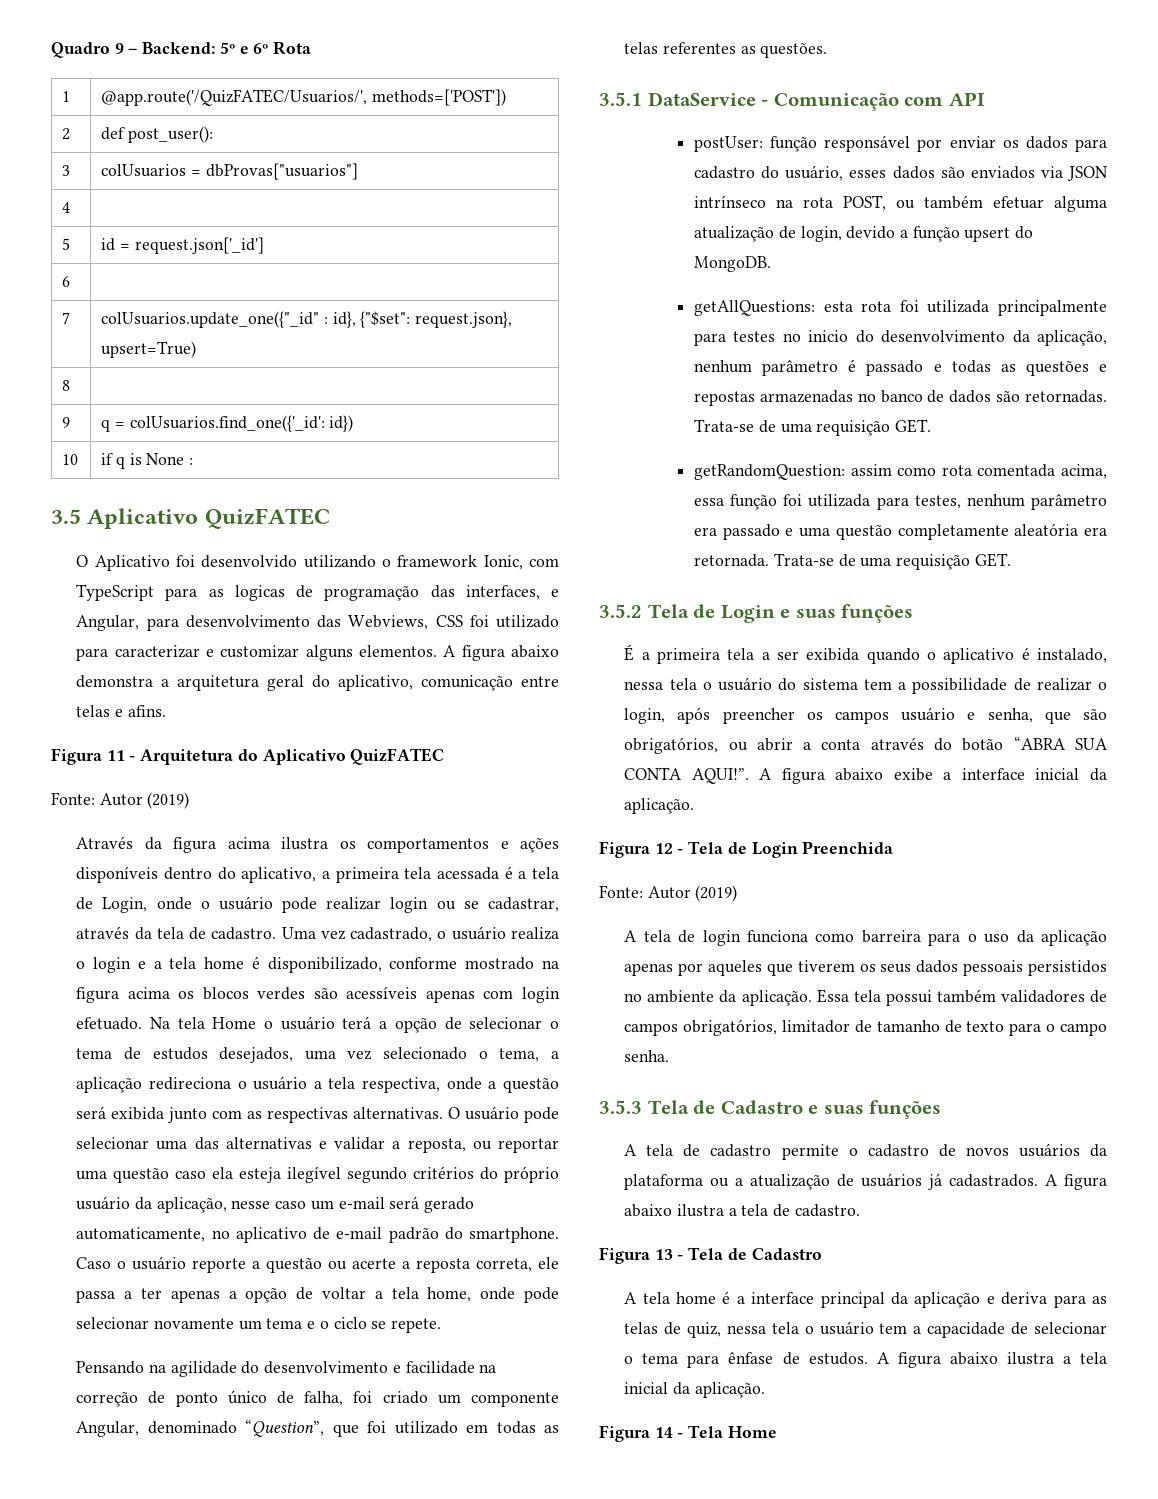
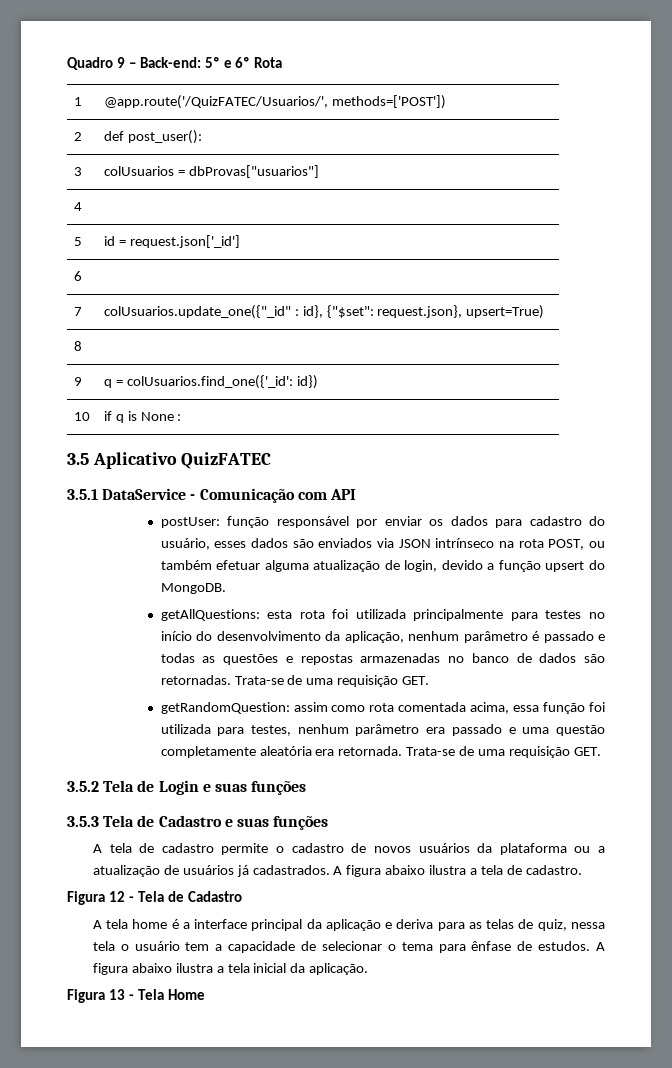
[142,42,216,54] Backend: -> [139,57,201,68] Back-end:
[76,555,559,571] [76,584,559,601] [76,615,559,631] [76,645,559,661] [76,675,559,691] [76,705,166,717] [51,748,445,765] [51,792,190,809] [76,836,559,853] [76,866,560,883] [76,896,559,913] [76,926,559,942] [76,956,559,973] [76,986,560,1003] [76,1016,559,1033] [76,1047,559,1063] [76,1076,559,1093] [76,1106,560,1123] [76,1137,559,1153] [76,1166,560,1183] [76,1196,475,1213] [76,1227,559,1243] [76,1256,559,1273] [76,1287,559,1303] [76,1317,442,1333] [76,1361,497,1377] [76,1390,559,1407] [76,1419,559,1437] [624,42,828,58] // O Aplicativo foi desenvolvido utilizando o framework Ionic, com TypeScript para as logicas de programação das interfaces, e Angular, para desenvolvimento das Webviews, CSS foi utilizado para caracterizar e customizar alguns elementos. A figura abaixo demonstra a arquitetura geral do aplicativo, comunicação entre telas e afins. // Figura 11 - Arquitetura do Aplicativo QuizFATEC // Fonte: Autor (2019) // Através da figura acima ilustra os comportamentos e ações disponíveis dentro do aplicativo, a primeira tela acessada é a tela de Login, onde o usuário pode realizar login ou se cadastrar, através da tela de cadastro. Uma vez cadastrado, o usuário realiza o login e a tela home é disponibilizado, conforme mostrado na figura acima os blocos verdes são acessíveis apenas com login efetuado. Na tela Home o usuário terá a opção de selecionar o tema de estudos desejados, uma vez selecionado o tema, a aplicação redireciona o usuário a tela respectiva, onde a questão será exibida junto com as respectivas alternativas. O usuário pode selecionar uma das alternativas e validar a reposta, ou reportar uma questão caso ela esteja ilegível segundo critérios do próprio usuário da aplicação, nesse caso um e-mail será gerado automaticamente, no aplicativo de e-mail padrão do smartphone. Caso o usuário reporte a questão ou acerte a reposta correta, ele passa a ter apenas a opção de voltar a tela home, onde pode selecionar novamente um tema e o ciclo se repete. // Pensando na agilidade do desenvolvimento e facilidade na correção de ponto único de falha, foi criado um componente Angular, denominado “Question”, que foi utilizado em todas as telas referentes as questões. -> (272, 460) none
[808,330,849,342] inicio -> [160,631,192,641] início
[624,644,1107,664] [624,677,1107,694] [624,707,1107,724] [624,736,1108,754] [624,767,1107,784] [624,798,695,814] [599,841,894,858] [599,885,738,902] [624,930,1107,946] [624,960,1107,976] [624,989,1107,1006] [624,1019,1107,1036] [624,1050,670,1062] // É a primeira tela a ser exibida quando o aplicativo é instalado, nessa tela o usuário do sistema tem a possibilidade de realizar o login, após preencher os campos usuário e senha, que são obrigatórios, ou abrir a conta através do botão “ABRA SUA CONTA AQUI!”. A figura abaixo exibe a interface inicial da aplicação. // Figura 12 - Tela de Login Preenchida // Fonte: Autor (2019) // A tela de login funciona como barreira para o uso da aplicação apenas por aqueles que tiverem os seus dados pessoais persistidos no ambiente da aplicação. Essa tela possui também validadores de campos obrigatórios, limitador de tamanho de texto para o campo senha. -> (307, 788) none
[654,1249,673,1260] 13 -> [108,891,125,902] 12
[654,1427,673,1438] 14 -> [108,989,125,1000] 13

